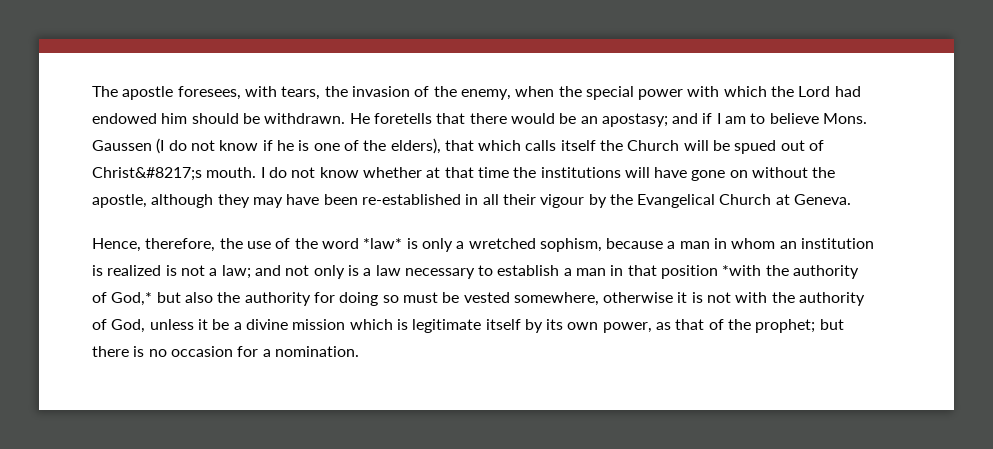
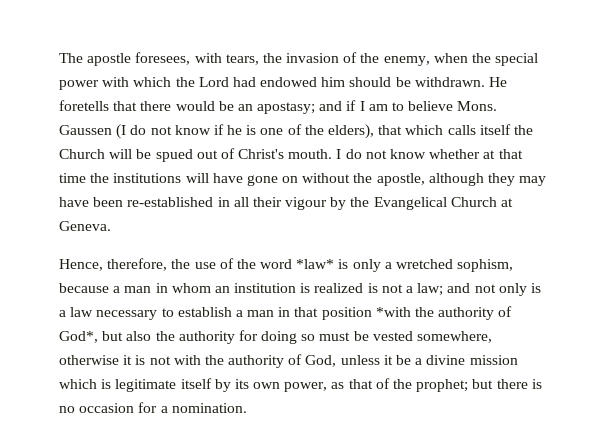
[92,167,202,181] Christ&#8217;s -> [238,149,285,159] Christ's
[111,292,153,306] God,* -> [59,331,98,343] God*,

